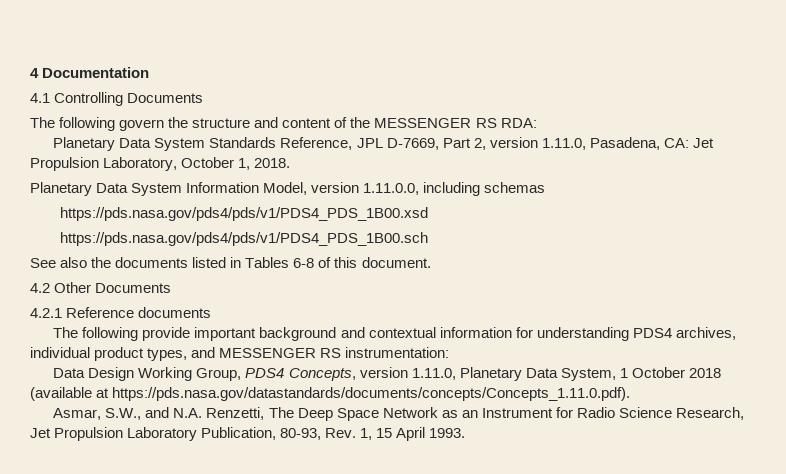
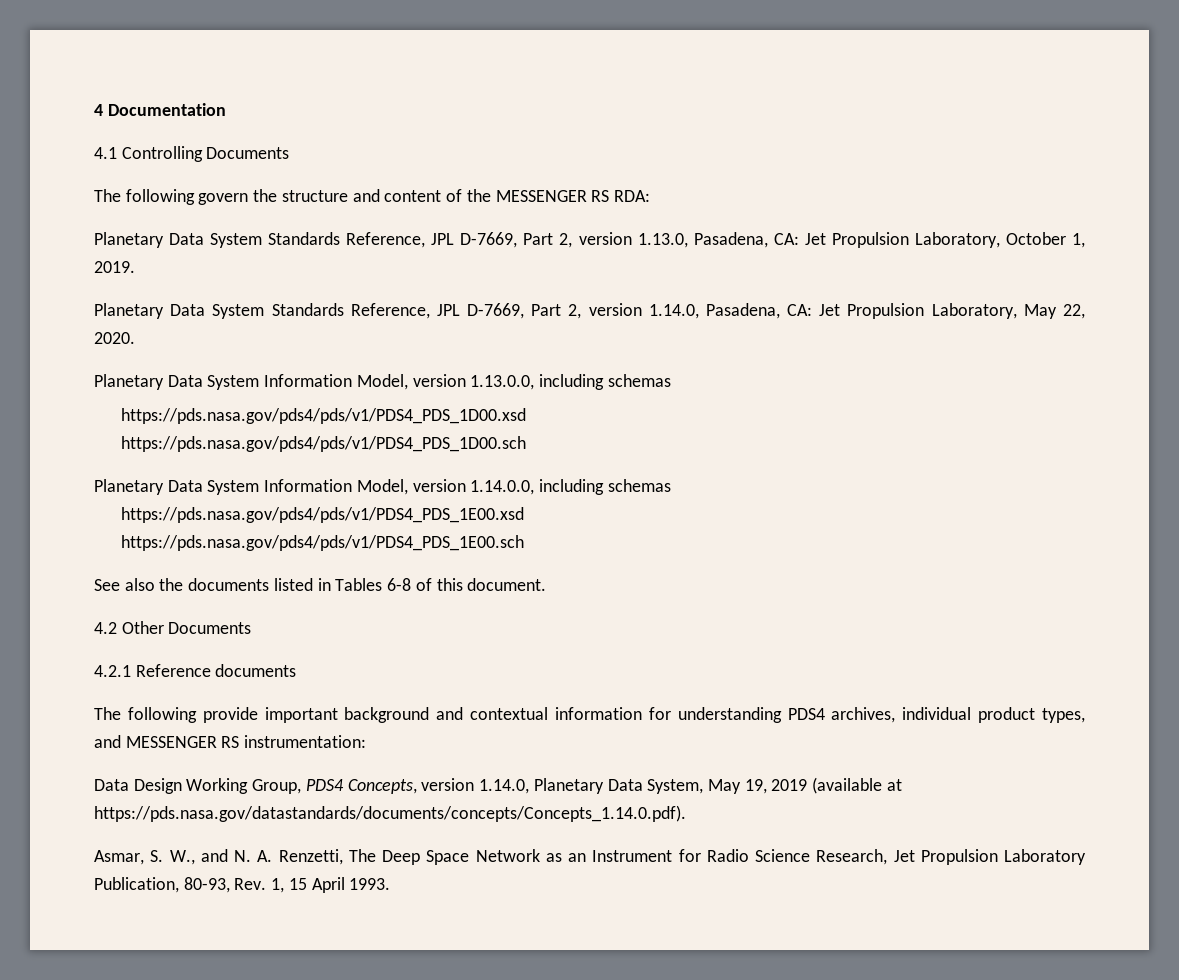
[541,138,586,150] 1.11.0, -> [637,233,688,248] 1.13.0,
[254,158,291,168] [30,182,546,196] [59,207,428,221] [59,232,428,246] 2018. // Planetary Data System Information Model, version 1.11.0.0, including schemas // https://pds.nasa.gov/pds4/pds/v1/PDS4_PDS_1B00.xsd // https://pds.nasa.gov/pds4/pds/v1/PDS4_PDS_1B00.sch -> [94,261,135,273] [94,303,1085,319] [94,332,135,344] [94,374,671,390] [121,408,527,424] [121,436,527,452] [94,479,671,495] [121,507,525,523] [121,535,525,551] 2019. // Planetary Data System Standards Reference, JPL D-7669, Part 2, version 1.14.0, Pasadena, CA: Jet Propulsion Laboratory, May 22, 2020. // Planetary Data System Information Model, version 1.13.0.0, including schemas // https://pds.nasa.gov/pds4/pds/v1/PDS4_PDS_1D00.xsd // https://pds.nasa.gov/pds4/pds/v1/PDS4_PDS_1D00.sch // Planetary Data System Information Model, version 1.14.0.0, including schemas // https://pds.nasa.gov/pds4/pds/v1/PDS4_PDS_1E00.xsd // https://pds.nasa.gov/pds4/pds/v1/PDS4_PDS_1E00.sch
[411,368,456,380] 1.11.0, -> [479,779,530,794] 1.14.0,
[619,367,721,378] 1 October 2018 -> [707,779,808,794] May 19, 2019
[112,387,631,401] https://pds.nasa.gov/datastandards/documents/concepts/Concepts_1.11.0.pdf). -> [94,805,686,822] https://pds.nasa.gov/datastandards/documents/concepts/Concepts_1.14.0.pdf).
[105,407,203,420] S.W., and N.A. -> [150,849,273,865] S. W., and N. A.

